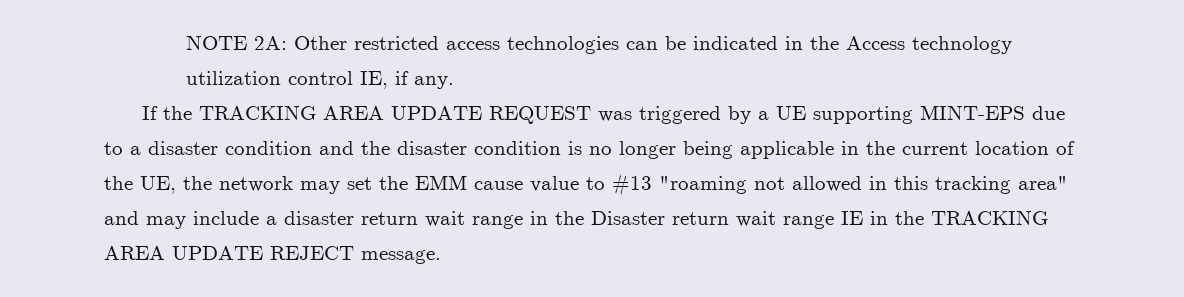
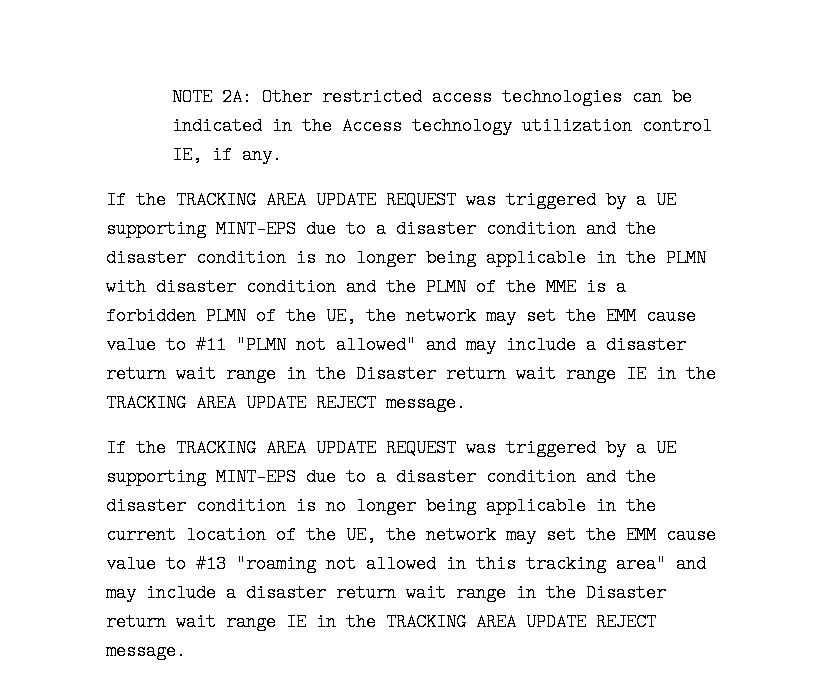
(454, 82) none -> [106,191,676,209] [106,220,656,238] [106,249,706,267] [106,278,626,296] [106,307,696,325] [106,336,686,354] [106,365,716,383] [106,394,466,412] // If the TRACKING AREA UPDATE REQUEST was triggered by a UE supporting MINT-EPS due to a disaster condition and the disaster condition is no longer being applicable in the PLMN with disaster condition and the PLMN of the MME is a forbidden PLMN of the UE, the network may set the EMM cause value to #11 "PLMN not allowed" and may include a disaster return wait range in the Disaster return wait range IE in the TRACKING AREA UPDATE REJECT message.

